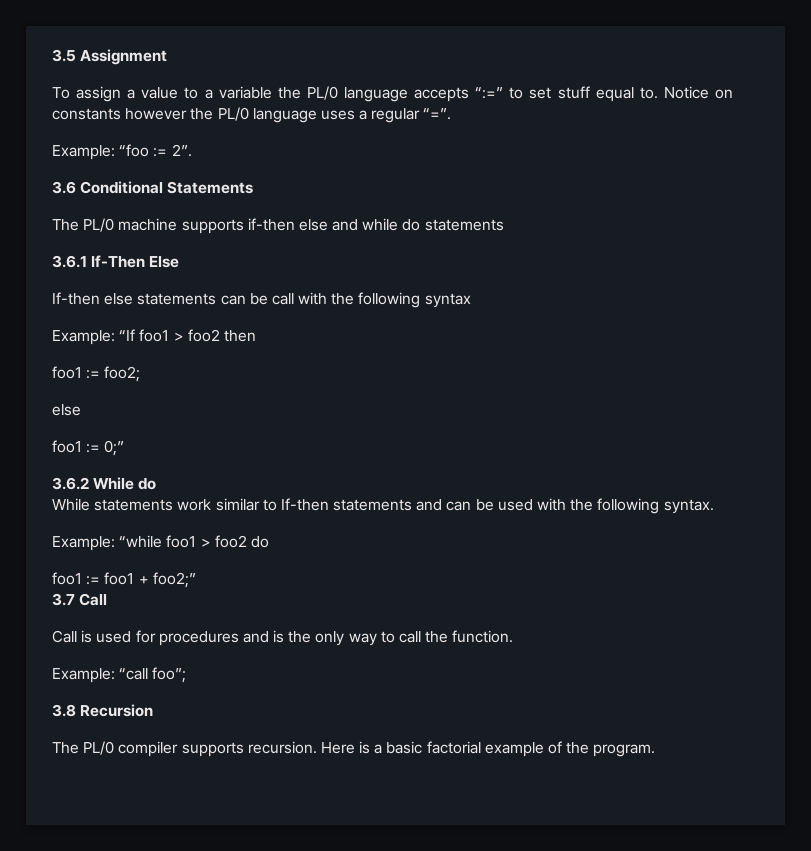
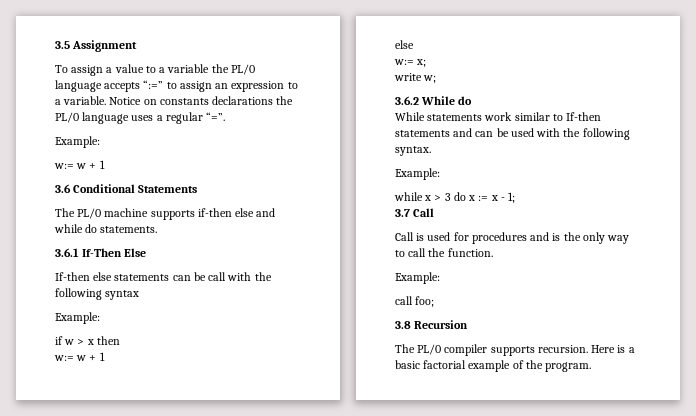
[529,86,658,102] set stuff equal to. -> [179,81,298,92] [55,96,107,105] assign an expression to a variable.
[125,108,188,120] however -> [212,96,274,105] declarations
[119,144,192,157] “foo := 2”. -> [54,160,105,169] // w:= w + 1
[424,219,504,231] statements -> [100,226,158,233] statements.
[119,329,256,342] [52,366,141,382] [52,404,81,416] [52,440,125,456] “If foo1 > foo2 then // foo1 := foo2; // else // foo1 := 0;” -> [55,336,120,345] [54,352,105,361] [395,40,414,49] [394,59,427,67] [394,73,437,83] // if w > x then // w:= w + 1 // else // w:= x; // write w;
[119,535,269,548] [52,572,196,588] “while foo1 > foo2 do // foo1 := foo1 + foo2;” -> [394,192,516,203] // while x > 3 do x := x - 1;
[119,667,187,683] “call foo”; -> [395,296,435,307] // call foo;

